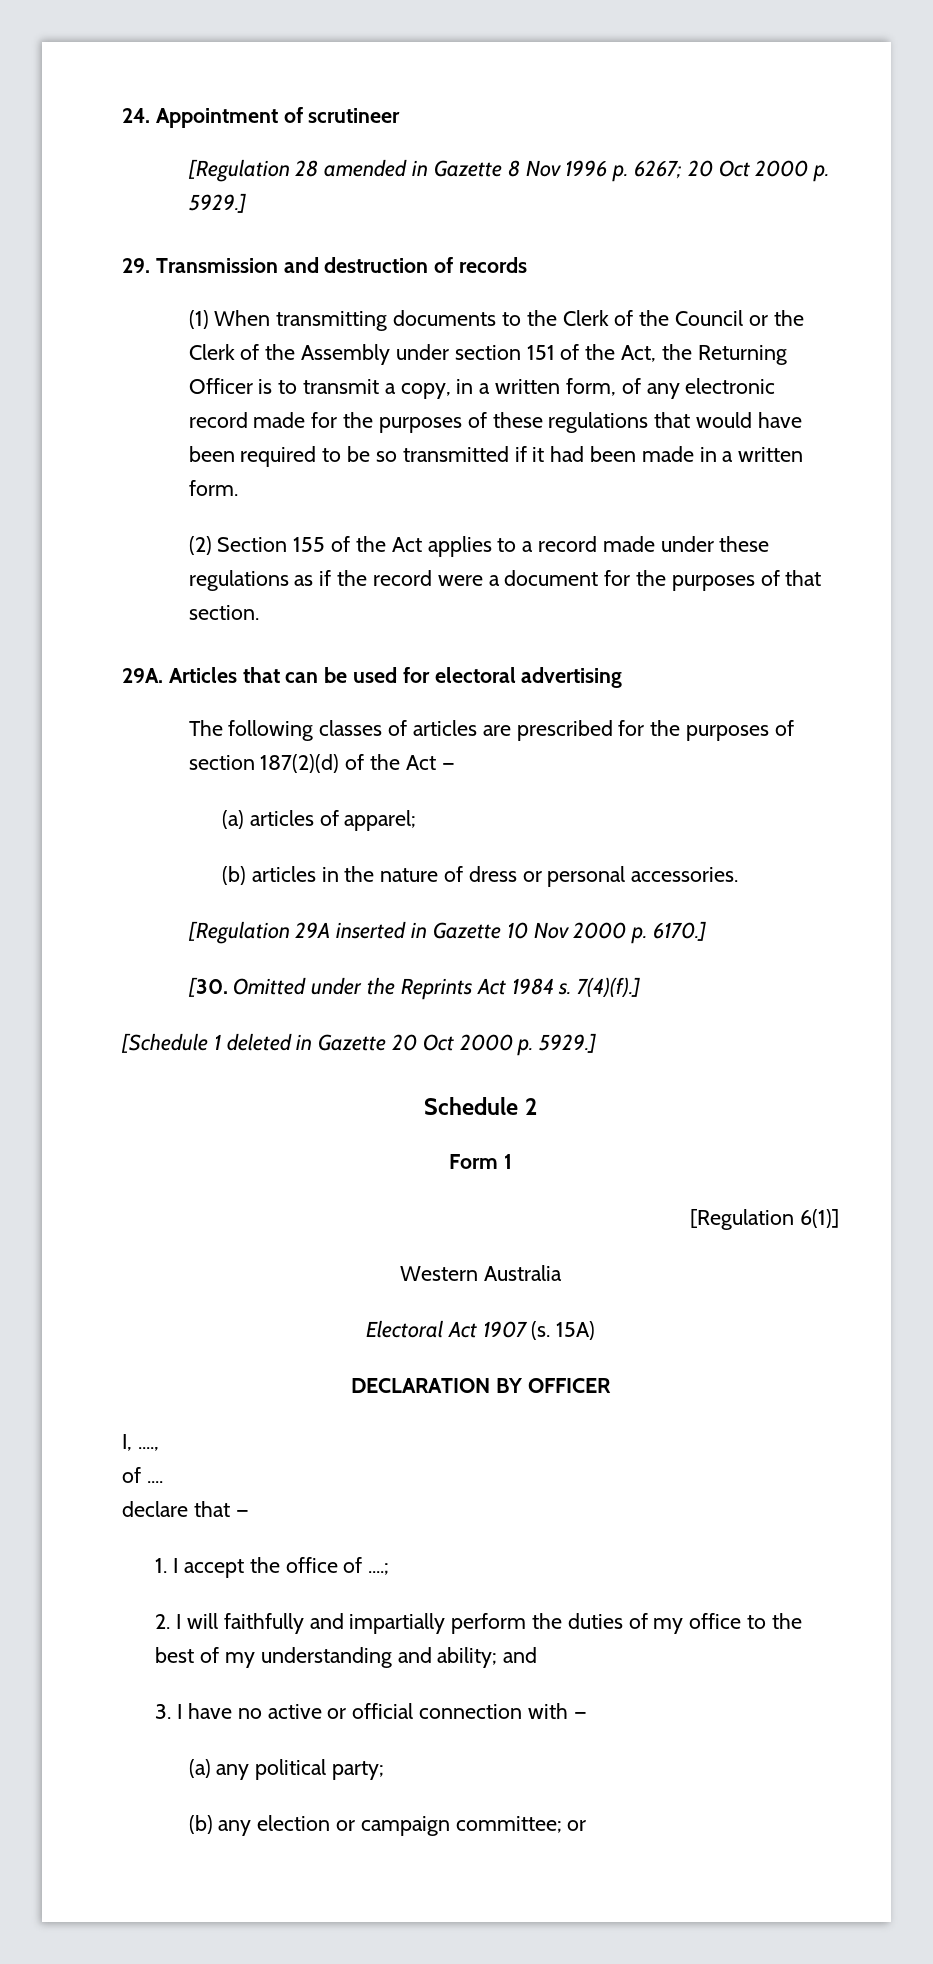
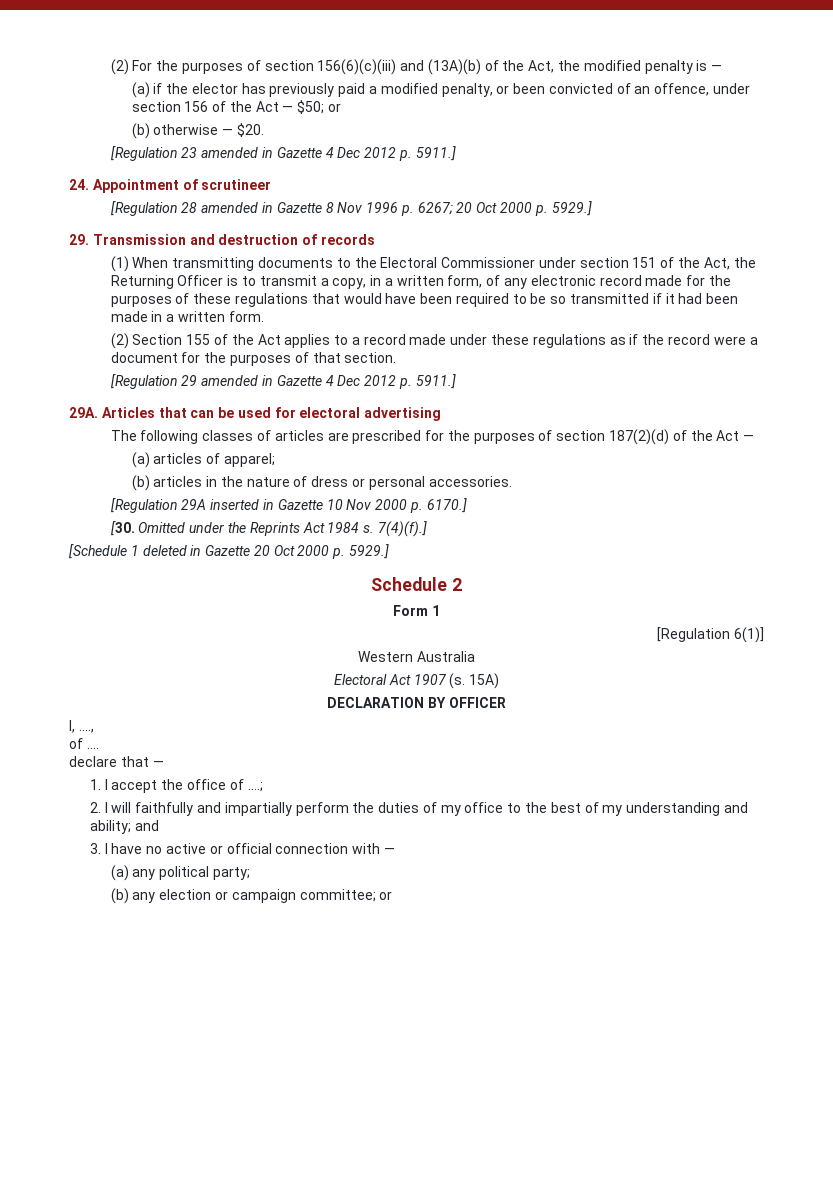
(122, 115) none -> [110,59,723,75] [131,82,751,98] [131,100,341,114] [131,123,264,139] [110,146,456,161] (2) For the purposes of section 156(6)(c)(iii) and (13A)(b) of the Act, the modified penalty is — // (a) if the elector has previously paid a modified penalty, or been convicted of an offence, under section 156 of the Act — $50; or // (b) otherwise — $20. // [Regulation 23 amended in Gazette 4 Dec 2012 p. 5911.] //
[562,310,804,326] [188,344,391,365] Clerk of the Council or the Clerk of the Assembly -> [380,257,536,268] Electoral Commissioner
(259, 612) none -> [110,374,456,389] // [Regulation 29 amended in Gazette 4 Dec 2012 p. 5911.]

